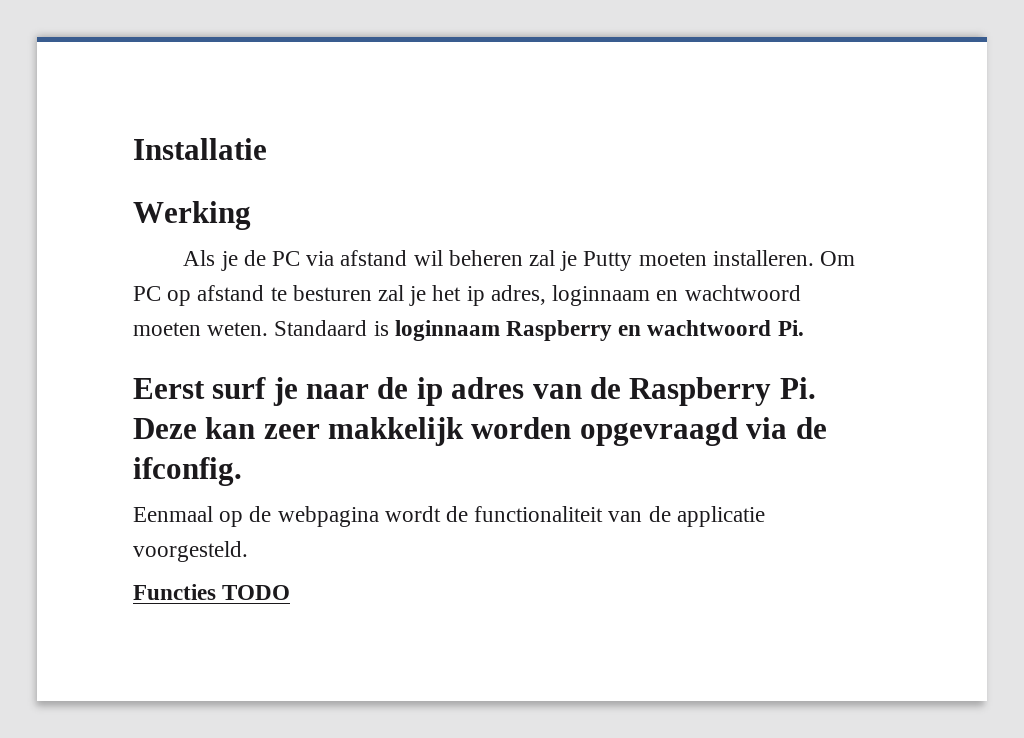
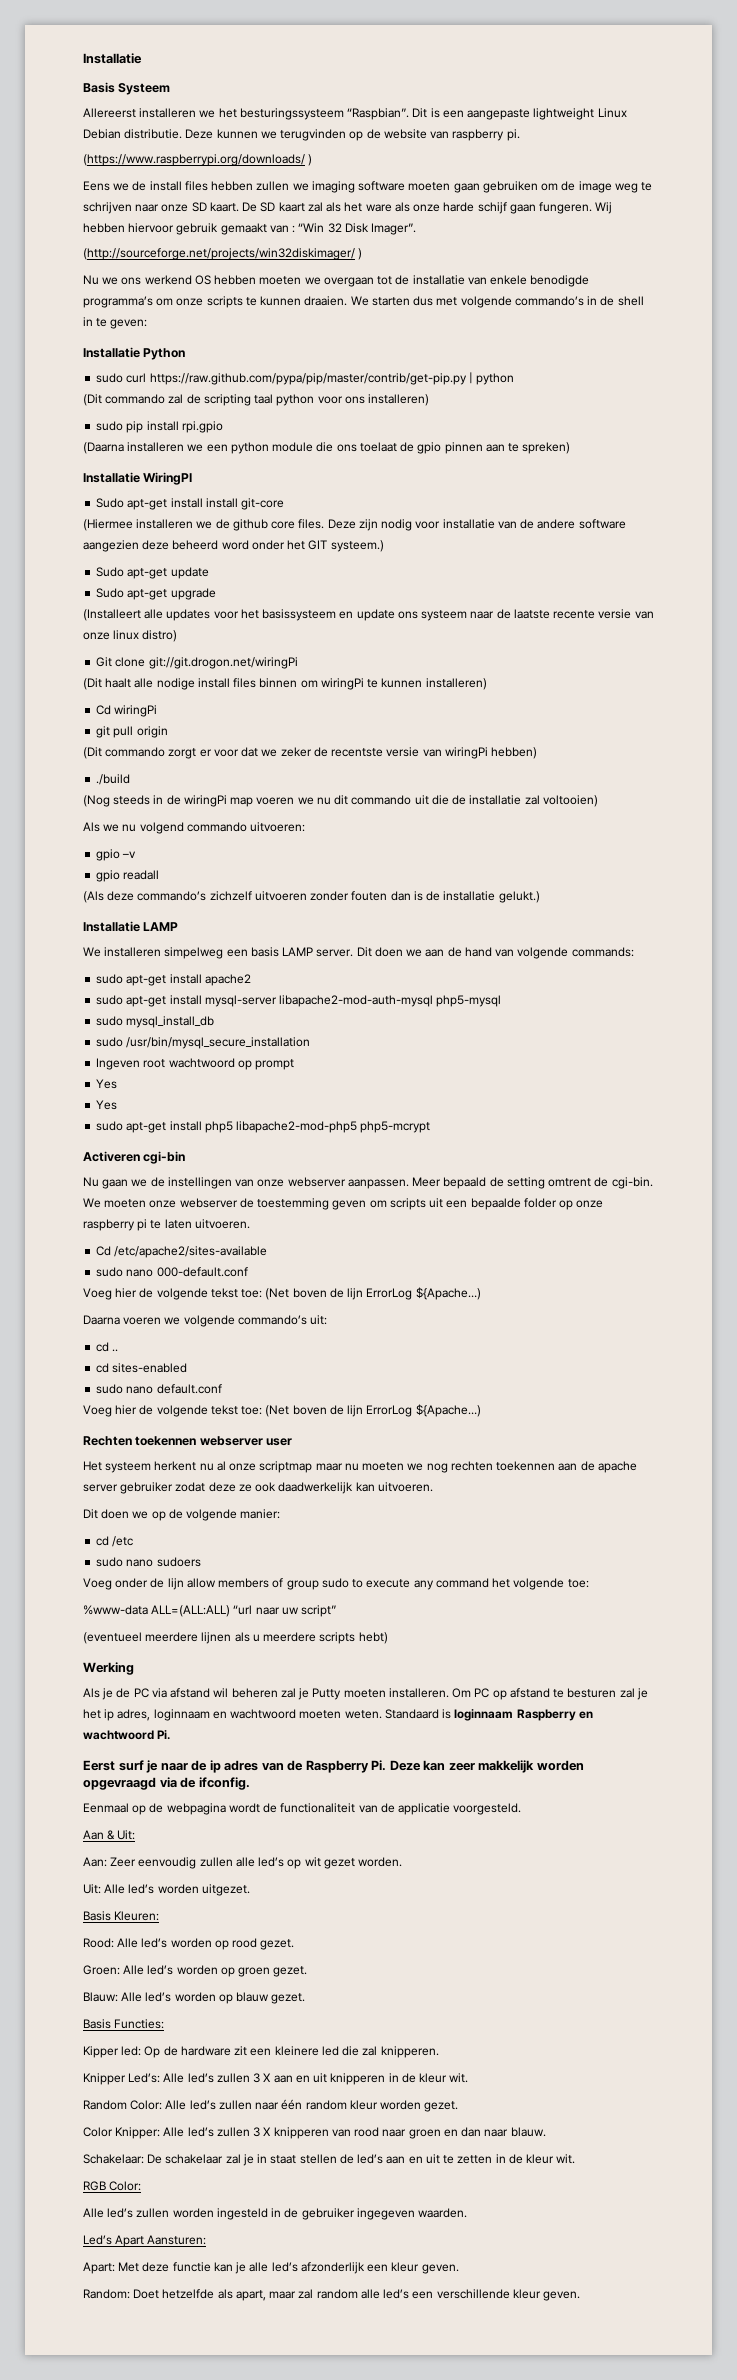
[133,138,267,160] Installatie -> [83,53,142,64] [83,82,171,95] [83,108,627,120] [83,129,520,141] [83,154,313,166] [83,181,653,193] [83,202,613,214] [83,223,417,235] [83,248,363,260] [83,275,590,287] [83,296,644,308] [83,317,148,329] [83,347,186,360] [96,372,515,385] [83,394,430,406] [96,421,223,433] [83,442,571,454] [83,472,193,485] [96,498,285,510] [83,519,626,531] [83,540,384,552] [96,567,209,579] [96,588,216,600] [83,609,654,621] [83,630,178,642] [96,657,298,669] [83,678,487,690] [96,705,158,717] [96,726,168,738] [83,747,538,759] [96,774,131,785] [83,795,598,807] [83,822,306,834] [96,849,137,861] [96,870,160,882] [83,891,540,903] [83,921,179,932] [83,947,634,959] [96,974,251,986] [96,995,502,1007] [96,1016,215,1028] [96,1037,311,1049] [96,1058,295,1070] [96,1079,118,1089] [96,1100,118,1110] [96,1121,431,1133] [83,1151,186,1164] [83,1177,653,1189] [83,1198,604,1210] [83,1219,250,1231] [96,1246,268,1258] [96,1267,248,1277] [83,1287,481,1300] [83,1315,328,1327] [96,1342,119,1352] [96,1363,188,1373] [96,1384,222,1394] [83,1404,481,1417] [83,1436,293,1446] [83,1461,637,1473] [83,1482,433,1494] [83,1509,281,1521] [96,1536,134,1547] [96,1557,201,1567] [83,1578,589,1590] [83,1605,337,1617] [83,1632,388,1644] Installatie // Basis Systeem // Allereerst installeren we het besturingssysteem “Raspbian”. Dit is een aangepaste lightweight Linux Debian distributie. Deze kunnen we terugvinden op de website van raspberry pi. // (https://www.raspberrypi.org/downloads/ ) // Eens we de install files hebben zullen we imaging software moeten gaan gebruiken om de image weg te schrijven naar onze SD kaart. De SD kaart zal als het ware als onze harde schijf gaan fungeren. Wij hebben hiervoor gebruik gemaakt van : “Win 32 Disk Imager”. // (http://sourceforge.net/projects/win32diskimager/ ) // Nu we ons werkend OS hebben moeten we overgaan tot de installatie van enkele benodigde programma’s om onze scripts te kunnen draaien. We starten dus met volgende commando’s in de shell in te geven: // Installatie Python // sudo curl https://raw.github.com/pypa/pip/master/contrib/get-pip.py | python // (Dit commando zal de scripting taal python voor ons installeren) // sudo pip install rpi.gpio // (Daarna installeren we een python module die ons toelaat de gpio pinnen aan te spreken) // Installatie WiringPI // Sudo apt-get install install git-core // (Hiermee installeren we de github core files. Deze zijn nodig voor installatie van de andere software aangezien deze beheerd word onder het GIT systeem.) // Sudo apt-get update // Sudo apt-get upgrade // (Installeert alle updates voor het basissysteem en update ons systeem naar de laatste recente versie van onze linux distro) // Git clone git://git.drogon.net/wiringPi // (Dit haalt alle nodige install files binnen om wiringPi te kunnen installeren) // Cd wiringPi // git pull origin // (Dit commando zorgt er voor dat we zeker de recentste versie van wiringPi hebben) // ./build // (Nog steeds in de wiringPi map voeren we nu dit commando uit die de installatie zal voltooien) // Als we nu volgend commando uitvoeren: // gpio –v // gpio readall // (Als deze commando’s zichzelf uitvoeren zonder fouten dan is de installatie gelukt.) // Installatie LAMP // We installeren simpelweg een basis LAMP server. Dit doen we aan de hand van volgende commands: // sudo apt-get install apache2 // sudo apt-get install mysql-server libapache2-mod-auth-mysql php5-mysql // sudo mysql_install_db // sudo /usr/bin/mysql_secure_installation // Ingeven root wachtwoord op prompt // Yes // Yes // sudo apt-get install php5 libapache2-mod-php5 php5-mcrypt // Activeren cgi-bin // Nu gaan we de instellingen van onze webserver aanpassen. Meer bepaald de setting omtrent de cgi-bin. We moeten onze webserver de toestemming geven om scripts uit een bepaalde folder op onze raspberry pi te laten uitvoeren. // Cd /etc/apache2/sites-available // sudo nano 000-default.conf // Voeg hier de volgende tekst toe: (Net boven de lijn ErrorLog ${Apache…) // Daarna voeren we volgende commando’s uit: // cd .. // cd sites-enabled // sudo nano default.conf // Voeg hier de volgende tekst toe: (Net boven de lijn ErrorLog ${Apache…) // Rechten toekennen webserver user // Het systeem herkent nu al onze scriptmap maar nu moeten we nog rechten toekennen aan de apache server gebruiker zodat deze ze ook daadwerkelijk kan uitvoeren. // Dit doen we op de volgende manier: // cd /etc // sudo nano sudoers // Voeg onder de lijn allow members of group sudo to execute any command het volgende toe: // %www-data ALL=(ALL:ALL) “url naar uw script” // (eventueel meerdere lijnen als u meerdere scripts hebt)
[133,584,291,600] Functies TODO -> [83,1830,136,1840] [83,1857,403,1869] [83,1884,250,1896] [83,1911,160,1921] [83,1938,295,1950] [83,1965,308,1977] [83,1992,306,2004] [83,2019,165,2029] [83,2046,439,2058] [83,2073,469,2085] [83,2099,459,2112] [83,2127,546,2139] [83,2154,576,2166] [83,2181,142,2191] [83,2208,468,2220] [83,2235,207,2247] [83,2262,459,2274] [83,2289,581,2301] Aan & Uit: // Aan: Zeer eenvoudig zullen alle led’s op wit gezet worden. // Uit: Alle led’s worden uitgezet. // Basis Kleuren: // Rood: Alle led’s worden op rood gezet. // Groen: Alle led’s worden op groen gezet. // Blauw: Alle led’s worden op blauw gezet. // Basis Functies: // Kipper led: Op de hardware zit een kleinere led die zal knipperen. // Knipper Led’s: Alle led’s zullen 3 X aan en uit knipperen in de kleur wit. // Random Color: Alle led’s zullen naar één random kleur worden gezet. // Color Knipper: Alle led’s zullen 3 X knipperen van rood naar groen en dan naar blauw. // Schakelaar: De schakelaar zal je in staat stellen de led’s aan en uit te zetten in de kleur wit. // RGB Color: // Alle led’s zullen worden ingesteld in de gebruiker ingegeven waarden. // Led’s Apart Aansturen: // Apart: Met deze functie kan je alle led’s afzonderlijk een kleur geven. // Random: Doet hetzelfde als apart, maar zal random alle led’s een verschillende kleur geven.

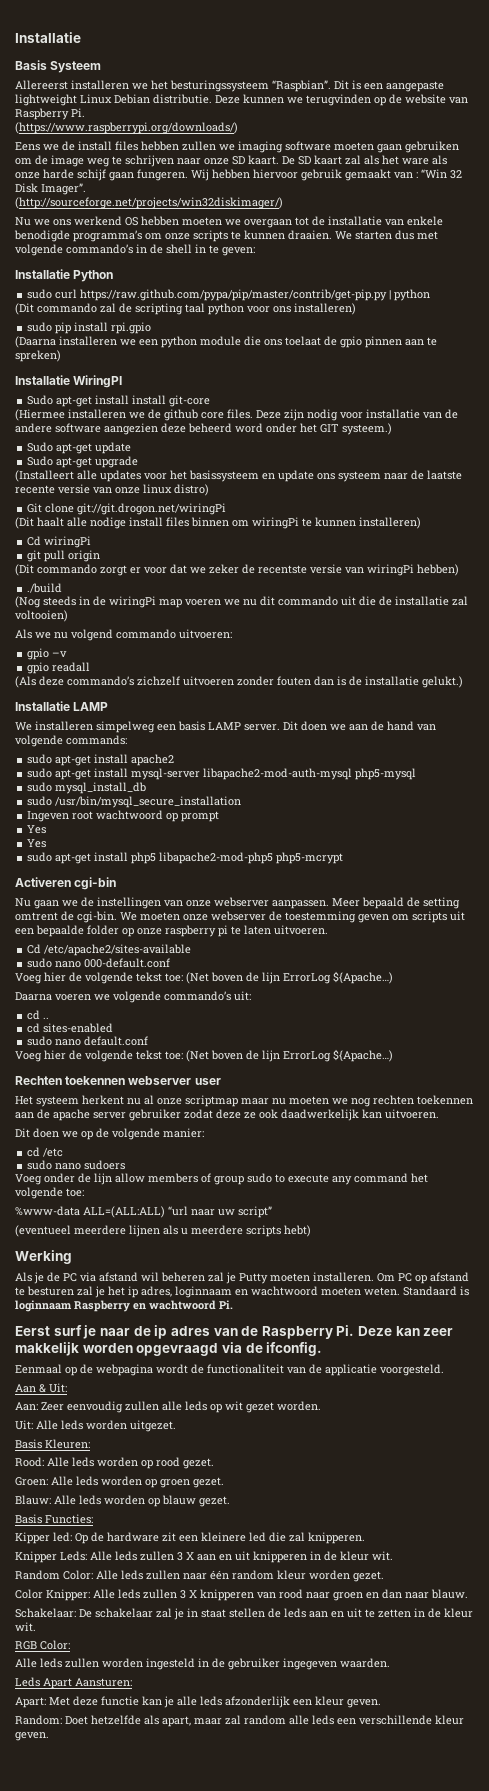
[452,129,520,141] [83,154,313,166] raspberry pi. // (https://www.raspberrypi.org/downloads/ ) -> [15,108,85,120] [15,122,238,134] Raspberry Pi. // (https://www.raspberrypi.org/downloads/)
[83,248,363,260] (http://sourceforge.net/projects/win32diskimager/ ) -> [15,197,283,209] (http://sourceforge.net/projects/win32diskimager/)
[258,1857,285,1867] led’s -> [185,1401,207,1411] leds
[128,1884,155,1894] led’s -> [61,1420,83,1430] leds
[141,1938,168,1948] led’s -> [72,1457,94,1467] leds
[147,1965,174,1975] led’s -> [76,1476,98,1486] leds
[145,1992,172,2002] led’s -> [79,1495,101,1505] leds
[128,2073,214,2083] Led’s: Alle led’s -> [60,1551,137,1561] Leds: Alle leds
[189,2100,216,2110] led’s -> [121,1570,143,1580] leds
[187,2127,214,2137] led’s -> [118,1589,140,1599] leds
[357,2154,384,2164] led’s -> [284,1608,306,1618] leds
[107,2208,134,2218] led’s -> [40,1658,62,1668] leds
[83,2235,112,2245] Led’s -> [15,1677,40,1687] Leds
[271,2262,298,2272] led’s -> [200,1696,222,1706] leds
[383,2289,410,2299] led’s -> [312,1715,334,1725] leds

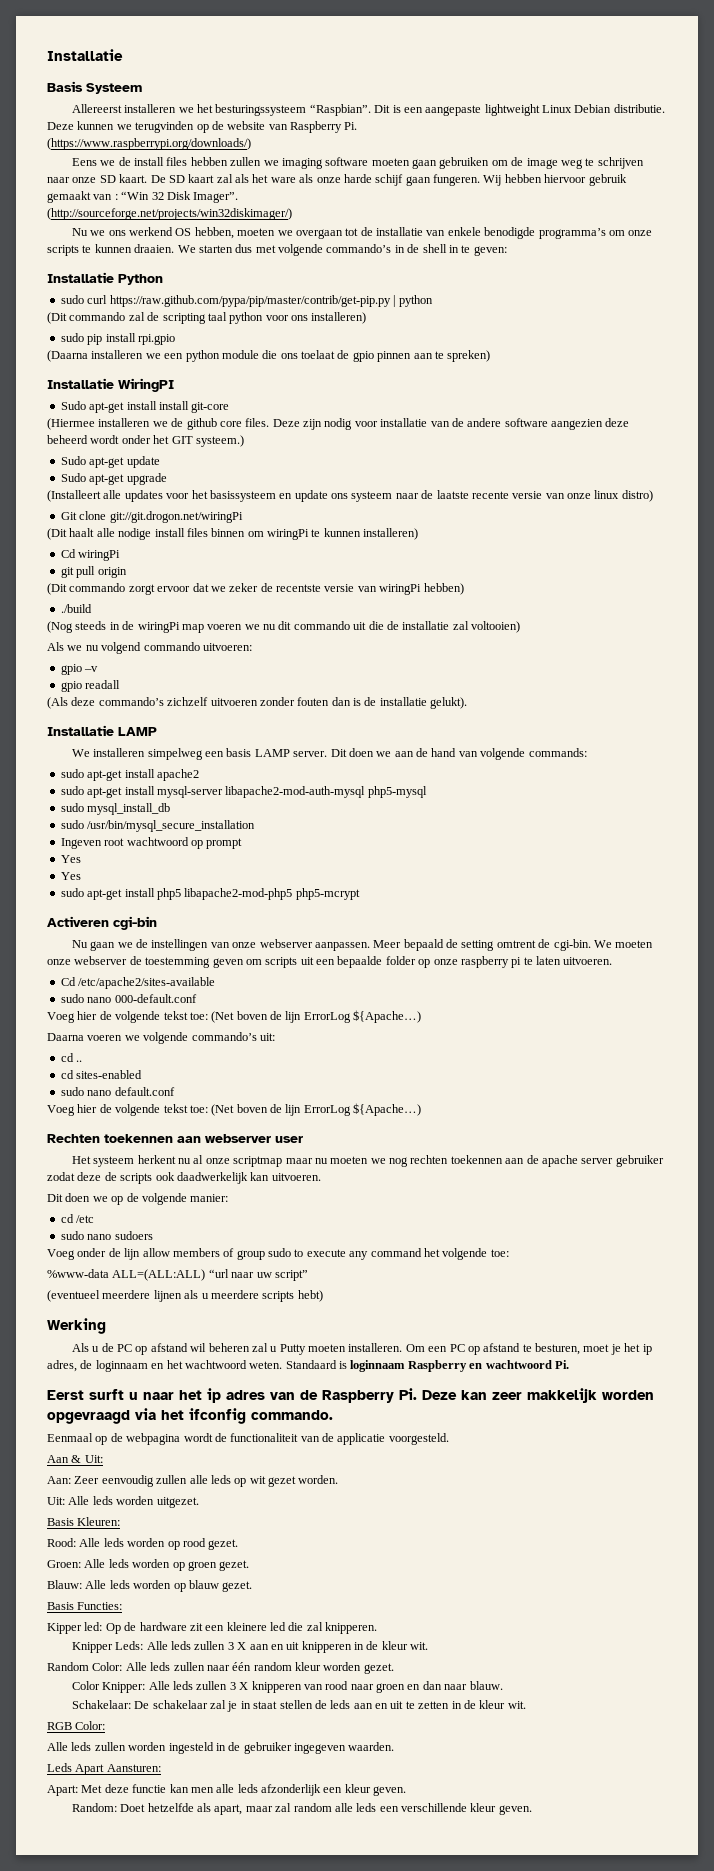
[141,216,179,226] hebben -> [194,227,234,239] hebben,
[235,423,263,433] word -> [90,435,120,444] wordt
[130,567,167,574] er voor -> [157,586,191,592] ervoor
[422,676,463,688] gelukt.) -> [430,697,468,709] gelukt).
(126, 1080) none -> [177,1136,201,1143] aan
[244,1112,256,1119] ze -> [104,1172,153,1184] de scripts
[34,1272,44,1284] je -> [92,1346,100,1352] u
[80,1272,96,1282] via -> [135,1346,148,1355] op
[226,1272,236,1284] je -> [270,1346,278,1352] u
(395, 1277) none -> [428,1346,448,1352] een
[27,1286,93,1296] besturen zal -> [535,1343,610,1355] besturen, moet
(172, 1291) none -> [80,1360,93,1369] de
[251,1286,361,1296] wachtwoord moeten -> [166,1360,247,1369] het wachtwoord
[53,1325,151,1339] surf je naar de -> [89,1389,202,1400] surft u naar het
[245,1342,323,1356] de ifconfig. -> [161,1408,333,1424] het ifconfig commando.
[164,1696,174,1708] je -> [190,1787,214,1793] men

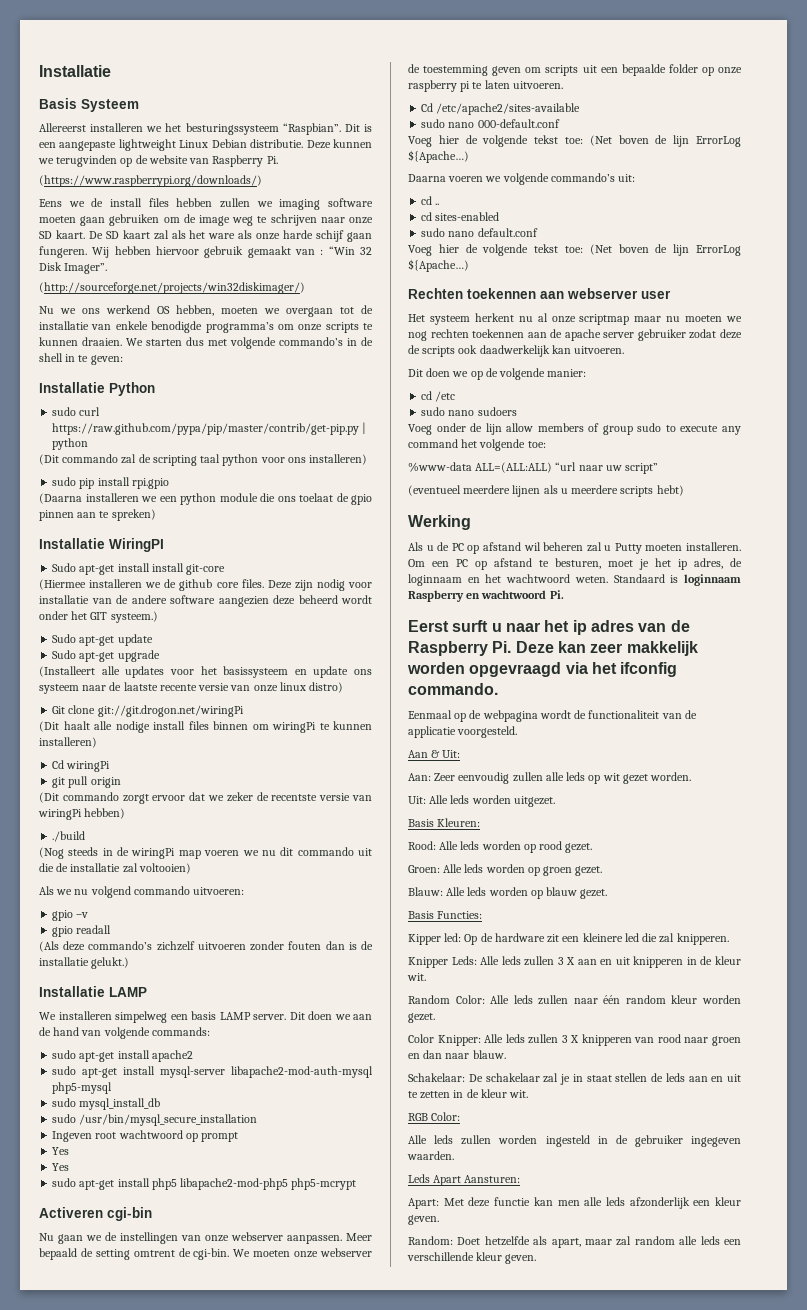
[430,697,468,709] gelukt). -> [91,957,130,969] gelukt.)

